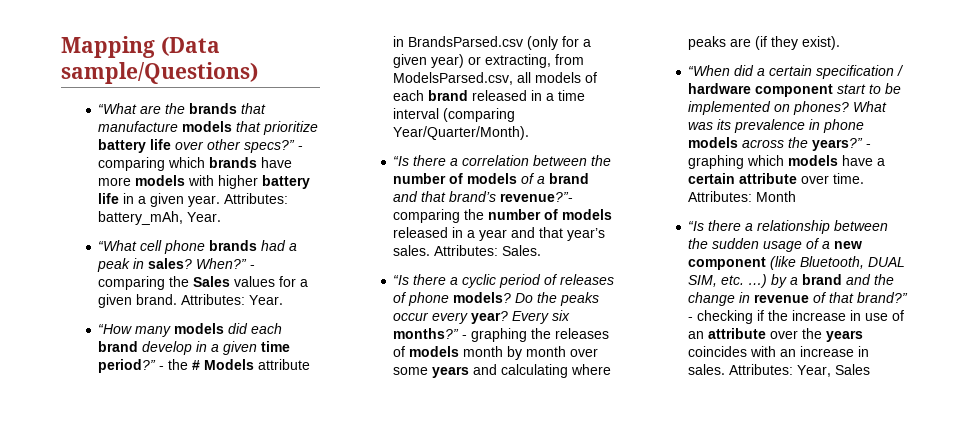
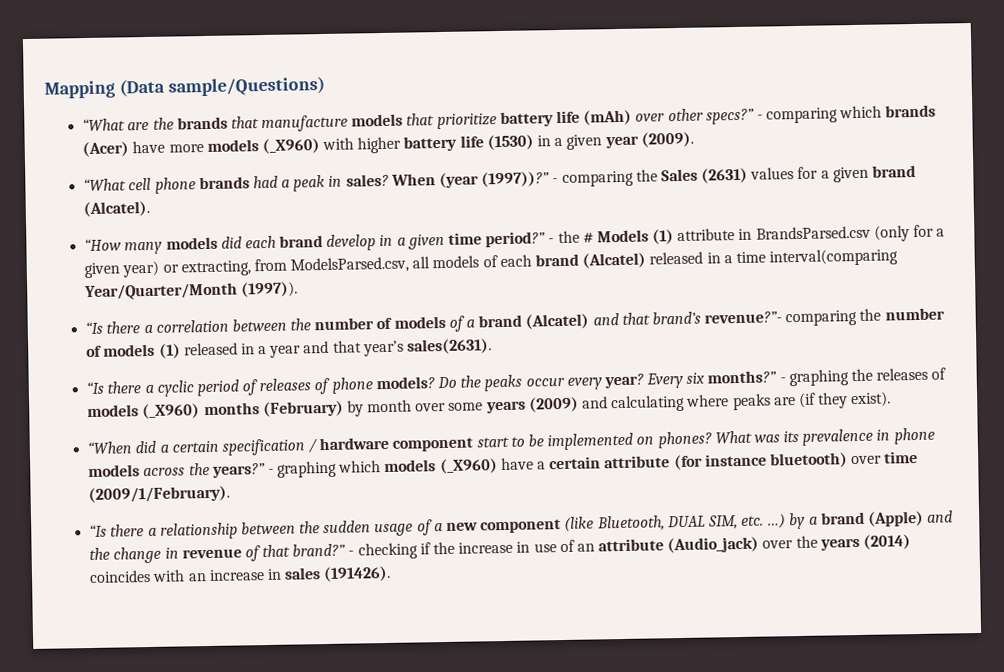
(172, 144) none -> [583,109,633,126] (mAh)
(258, 162) none -> [82,141,130,158] (Acer)
(186, 180) none -> [261,138,320,155] (_X960)
[123,193,289,207] [98,211,222,225] in a given year. Attributes: battery_mAh, Year. -> [486,131,694,151] (1530) in a given year (2009).
[196,258,248,269] When?” -> [390,171,551,189] When (year (1997))?”
(231, 281) none -> [701,167,749,184] (2631)
[136,294,284,305] brand. Attributes: Year. -> [872,164,917,178] [83,200,151,218] brand (Alcatel).
(255, 364) none -> [652,229,675,245] (1)
(469, 95) none -> [582,252,647,269] (Alcatel)
[393,108,516,122] [393,126,530,140] interval (comparing Year/Quarter/Month). -> [769,248,899,267] [84,281,299,301] interval(comparing Year/Quarter/Month (1997)).
(590, 178) none -> [525,313,590,330] (Alcatel)
(613, 214) none -> [158,343,181,359] (1)
[393,245,542,256] sales. Attributes: Sales. -> [406,338,492,355] sales(2631).
[463,346,504,357] month -> [142,400,344,420] (_X960) months (February)
(470, 372) none -> [528,396,579,413] (2009)
(839, 160) none -> [439,458,498,475] (_X960)
[801,173,865,184] [688,191,797,202] over time. Attributes: Month -> [673,450,919,471] [88,485,231,504] (for instance bluetooth) over time (2009/1/February).
(843, 279) none -> [868,510,925,527] (Apple)
(767, 333) none -> [667,536,760,554] (Audio_jack)
(864, 336) none -> [863,534,912,550] (2014)
[688,364,871,377] sales. Attributes: Year, Sales -> [284,565,392,583] sales (191426).

